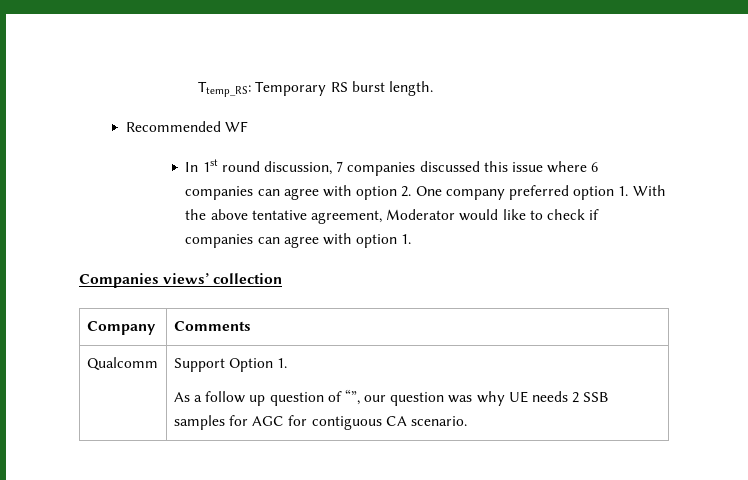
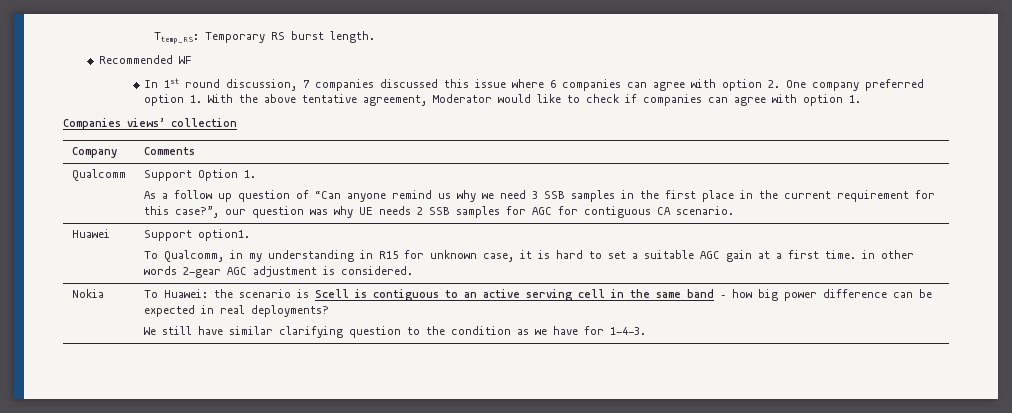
[344,389,360,405] “”, -> [314,190,935,202] [143,206,219,218] “Can anyone remind us why we need 3 SSB samples in the first place in the current requirement for this case?”,
(467, 421) none -> [71,229,110,238] [143,229,250,241] [143,250,914,262] [143,266,413,278] [71,289,104,298] [143,289,932,301] [143,305,329,317] [143,326,646,338] // Huawei | Support option1. // To Qualcomm, in my understanding in R15 for unknown case, it is hard to set a suitable AGC gain at a first time. in other words 2-gear AGC adjustment is considered. // Nokia | To Huawei: the scenario is Scell is contiguous to an active serving cell in the same band – how big power difference can be expected in real deployments? // We still have similar clarifying question to the condition as we have for 1-4-3.

